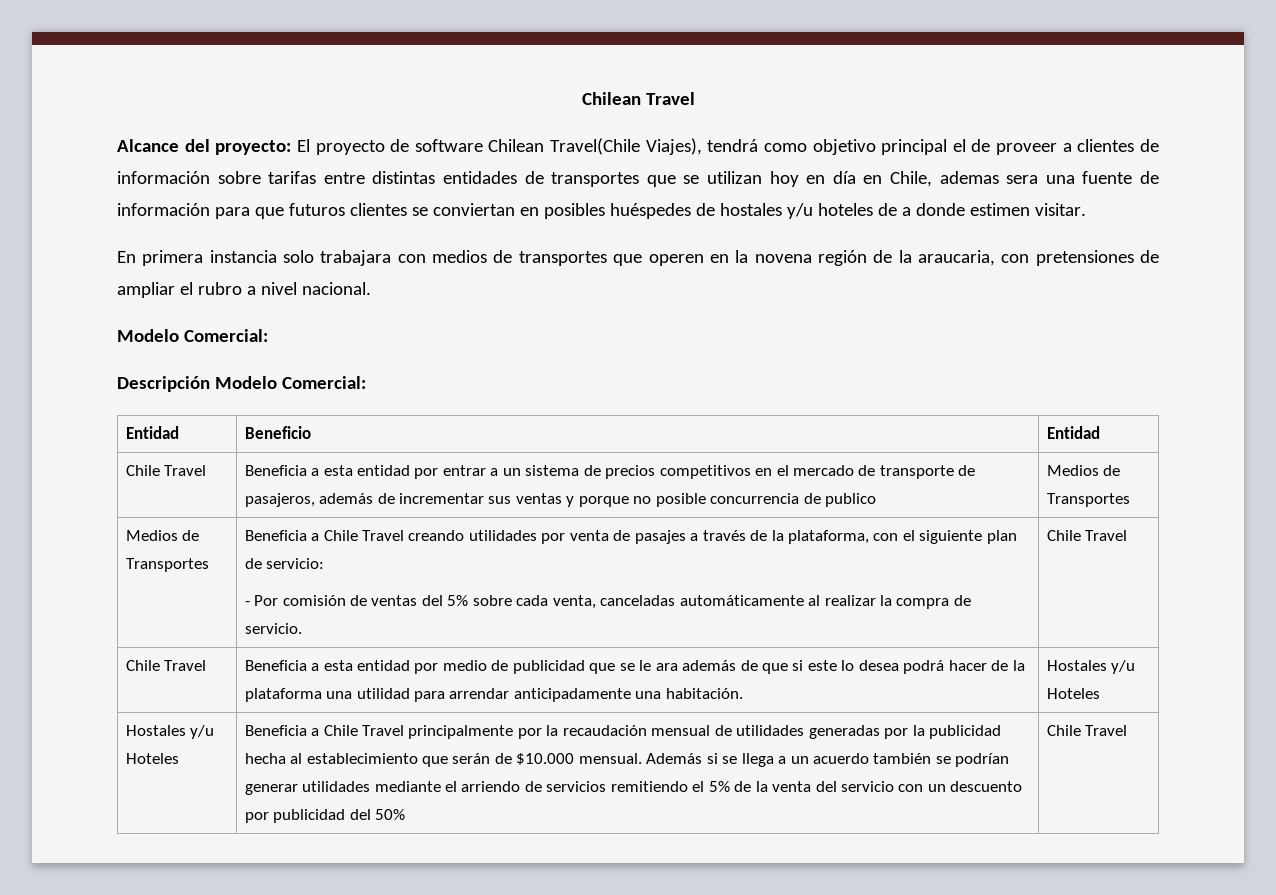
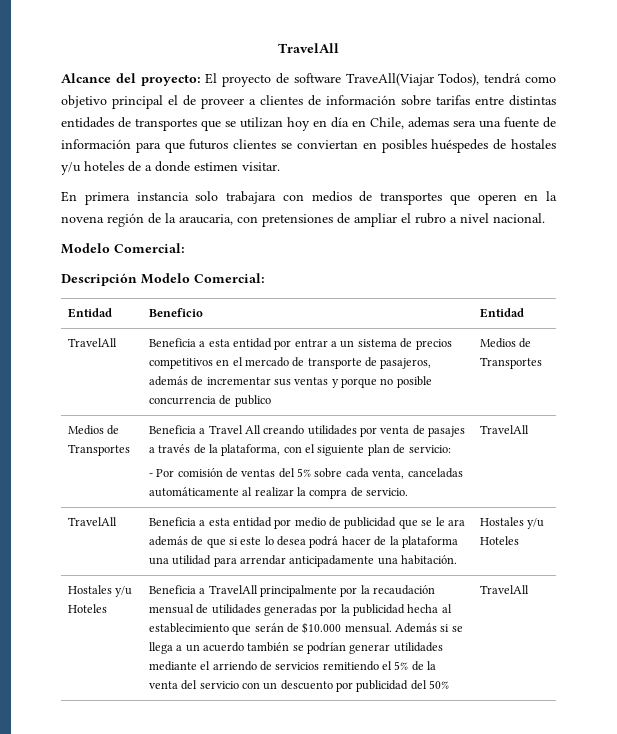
[581,92,695,105] Chilean Travel -> [278,43,339,53] TravelAll
[488,138,702,155] Chilean Travel(Chile Viajes), -> [345,73,480,86] TraveAll(Viajar Todos),
[125,465,207,476] Chile Travel -> [67,338,117,347] TravelAll
[323,530,405,541] Chile Travel -> [208,425,261,434] Travel All
[1046,530,1128,541] [125,660,207,671] Chile Travel // Chile Travel -> [479,425,529,434] [67,517,117,526] TravelAll // TravelAll
[323,725,405,736] Chile Travel -> [208,585,258,594] TravelAll
[1046,725,1128,736] Chile Travel -> [479,585,529,594] TravelAll

